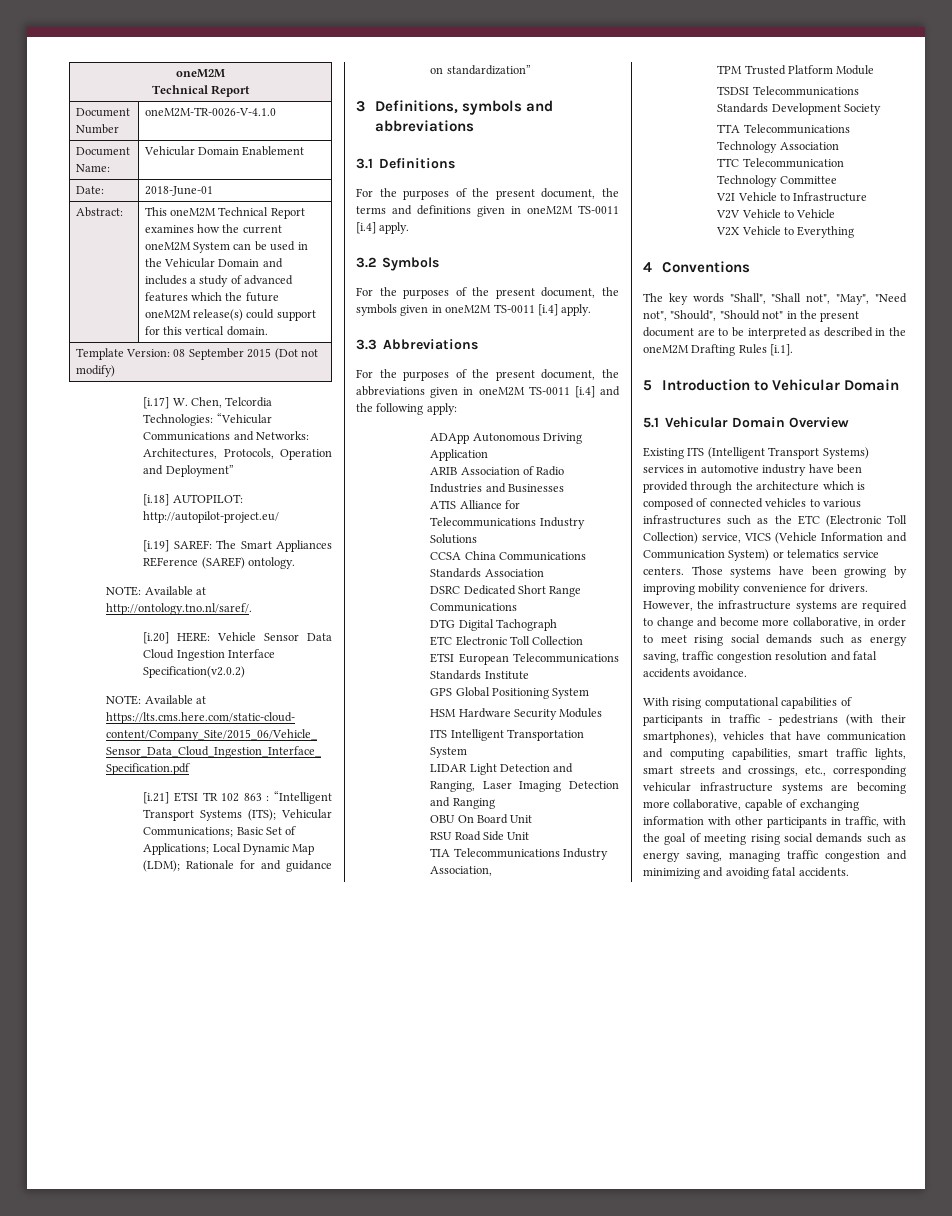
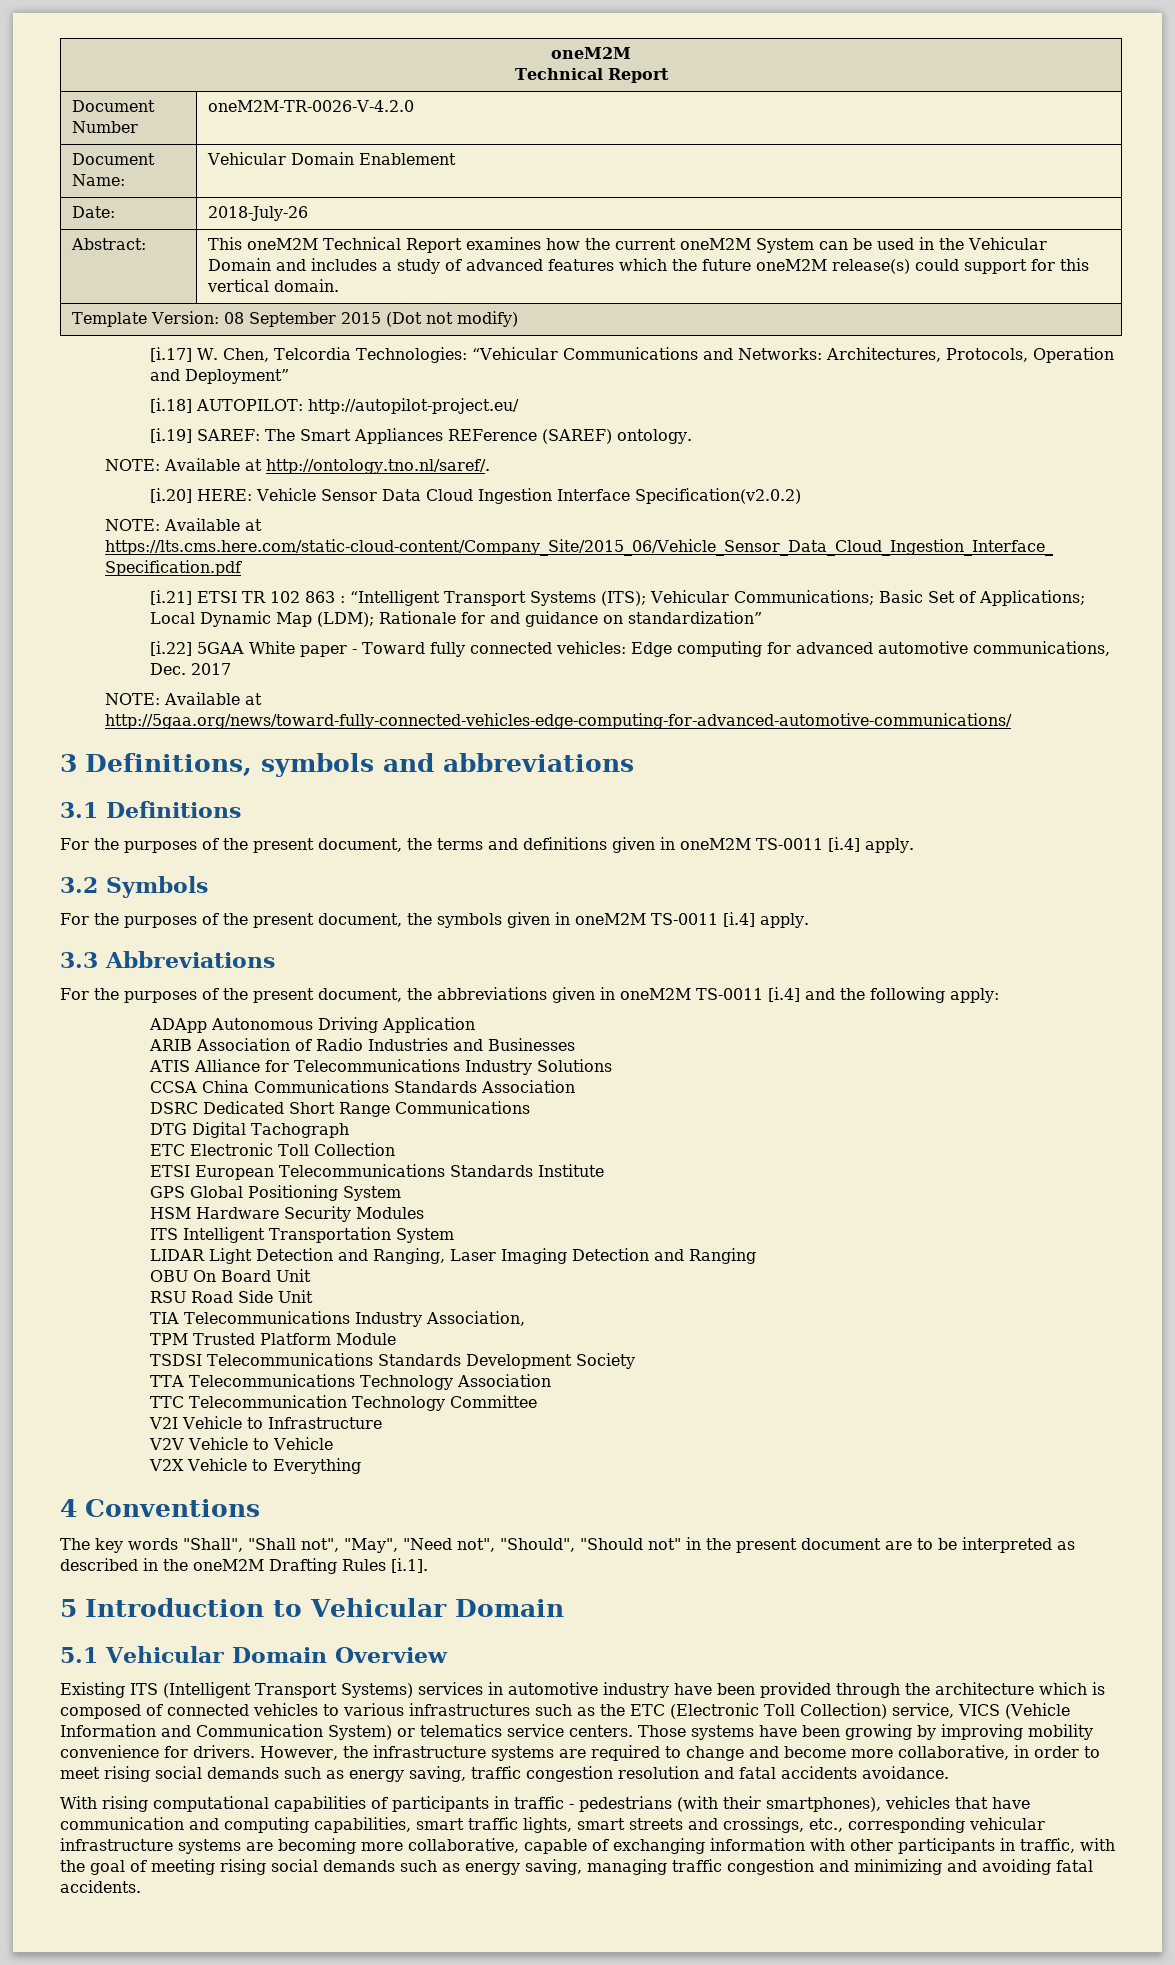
[144,107,276,117] oneM2M-TR-0026-V-4.1.0 -> [207,100,414,112] oneM2M-TR-0026-V-4.2.0
[144,186,213,196] 2018-June-01 -> [207,206,308,221] 2018-July-26
(531, 70) none -> [149,641,1110,657] [149,663,231,675] [104,692,262,705] [104,713,1012,729] // [i.22] 5GAA White paper - Toward fully connected vehicles: Edge computing for advanced automotive communications, Dec. 2017 // NOTE: Available at http://5gaa.org/news/toward-fully-connected-vehicles-edge-computing-for-advanced-automotive-communications/

